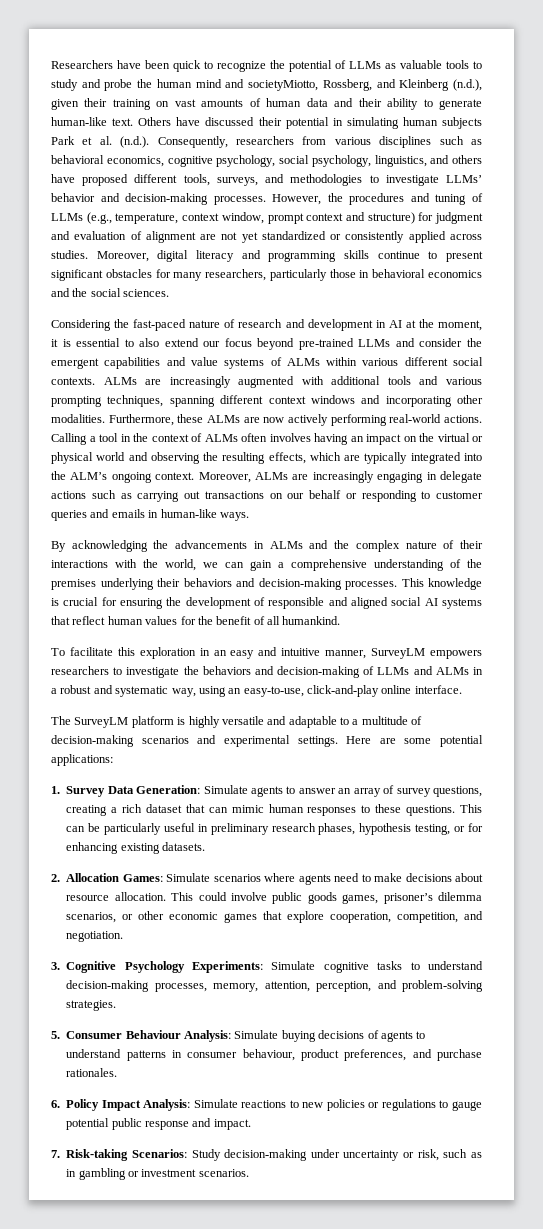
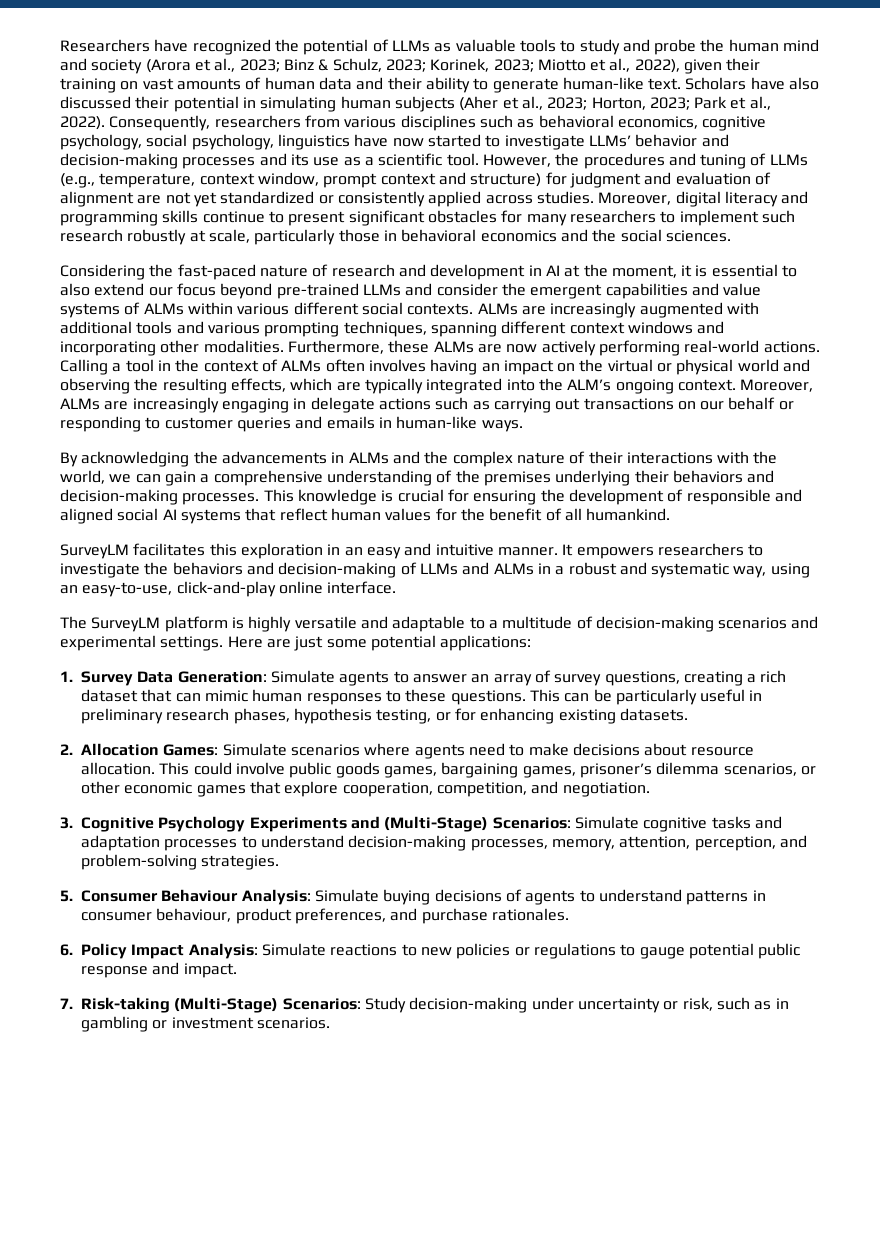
[145,60,266,72] been quick to recognize -> [192,39,271,55] recognized
[248,79,483,91] societyMiotto, Rossberg, and Kleinberg (n.d.), -> [91,58,680,74] society (Arora et al., 2023; Binz & Schulz, 2023; Korinek, 2023; Miotto et al., 2022),
[138,117,201,126] Others have -> [685,77,820,90] Scholars have also
[51,136,150,148] Park et al. (n.d.). -> [459,96,771,111] [60,116,105,130] (Aher et al., 2023; Horton, 2023; Park et al., 2022).
[374,155,482,167] [51,174,363,186] linguistics, and others have proposed different tools, surveys, and methodologies -> [277,134,481,150] linguistics have now started
[213,196,266,205] processes. -> [182,153,479,169] processes and its use as a scientific tool.
[205,269,267,281] researchers, -> [569,210,795,226] [60,229,250,245] researchers to implement such research robustly at scale,
[51,647,113,656] To facilitate -> [60,543,206,559] SurveyLM facilitates
[325,648,426,659] manner, SurveyLM -> [497,544,574,556] manner. It
(396, 741) none -> [294,636,324,651] just
(379, 899) none -> [441,762,576,778] bargaining games,
[192,961,403,973] Experiments: Simulate cognitive tasks -> [249,816,782,832] [81,835,238,851] Experiments and (Multi-Stage) Scenarios: Simulate cognitive tasks and adaptation processes
(129, 1155) none -> [174,997,279,1013] (Multi-Stage)

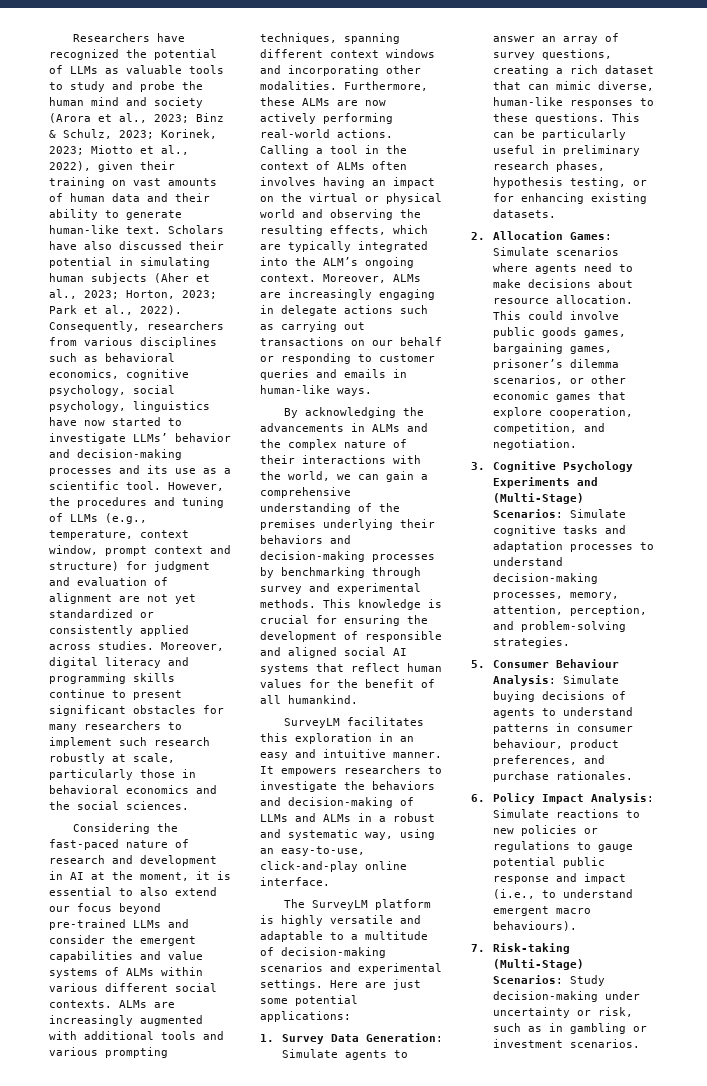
[182,493,260,505] processes. -> [372,554,435,562] [260,567,421,578] [260,583,421,594] [260,599,316,608] processes by benchmarking through survey and experimental methods.
[252,689,303,702] human -> [597,81,654,91] [492,97,563,106] diverse, human-like
[183,963,237,978] impact. -> [583,873,626,884] [492,889,633,899] [492,906,591,916] [492,921,577,931] impact (i.e., to understand emergent macro behaviours).

